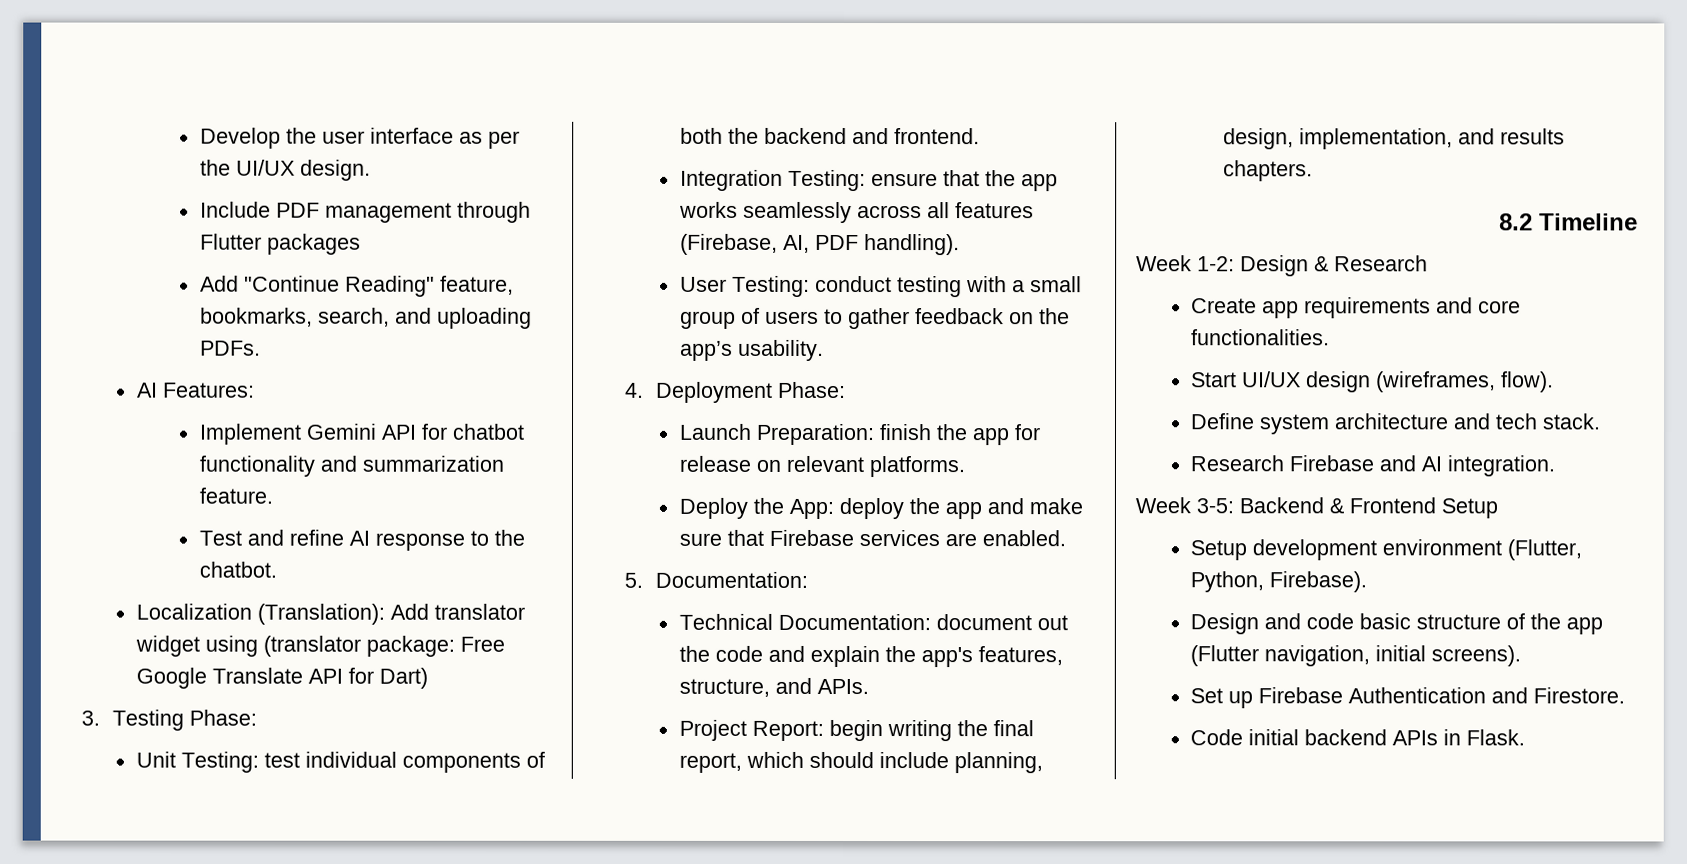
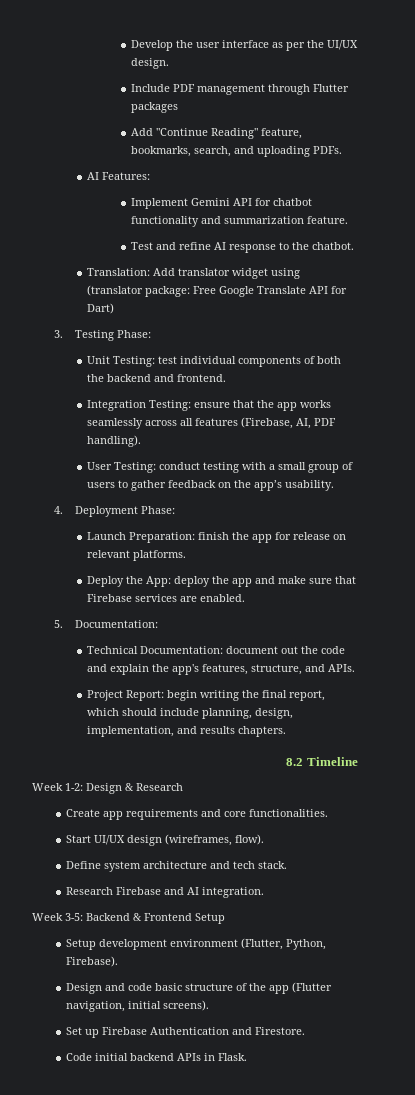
[135,603,385,625] Localization (Translation): -> [87,268,151,276] Translation:

